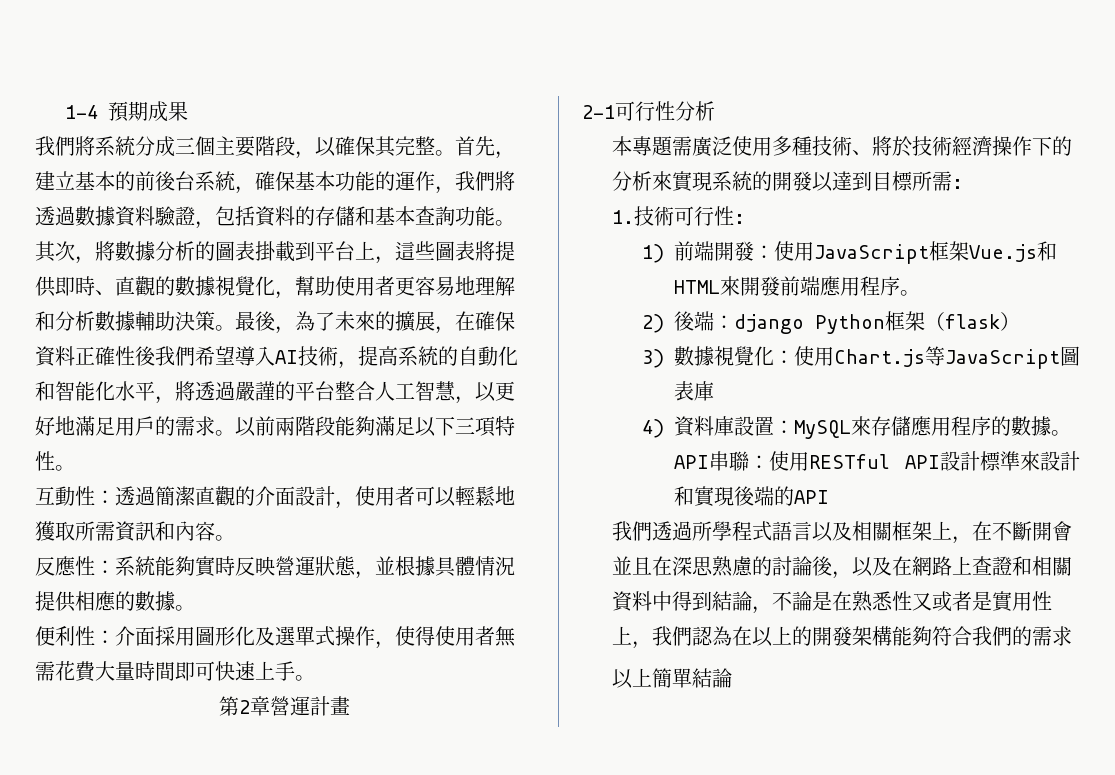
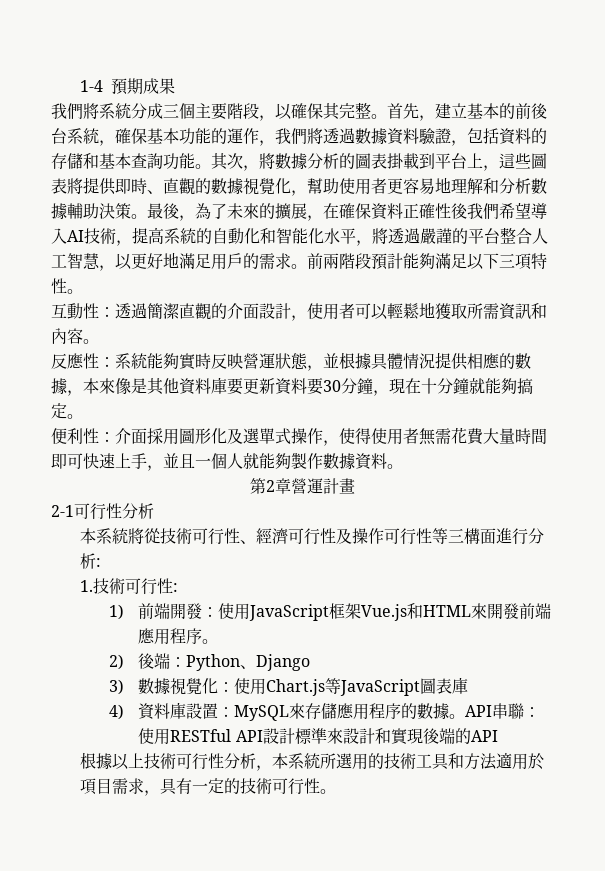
[235,417,256,437] 以 -> (307, 266) none
(335, 426) none -> [371,253,403,270] 預計
(175, 601) none -> [67,377,533,396] [51,403,67,419] ，本來像是其他資料庫要更新資料要30分鐘，現在十分鐘就能夠搞定
(295, 671) none -> [147,452,387,471] ，並且一個人就能夠製作數據資料
[631,136,1072,157] [611,171,952,192] 專題需廣泛使用多種技術、將於技術經濟操作下的分析來實現系統的開發以達到目標所需 -> [96,528,545,545] [80,553,97,569] 系統將從技術可行性、經濟可行性及操作可行性等三構面進行分析
[733,311,1020,334] django Python框架（flask） -> [186,654,311,671] Python、Django
[611,521,1072,544] [611,556,1072,579] [611,591,1052,614] [611,626,1072,649] [611,668,732,689] 我們透過所學程式語言以及相關框架上，在不斷開會並且在深思熟慮的討論後，以及在網路上查證和相關資料中得到結論，不論是在熟悉性又或者是實用性上，我們認為在以上的開發架構能夠符合我們的需求 // 以上簡單結論 -> [80,752,545,771] [80,778,337,796] 根據以上技術可行性分析，本系統所選用的技術工具和方法適用於項目需求，具有一定的技術可行性。

